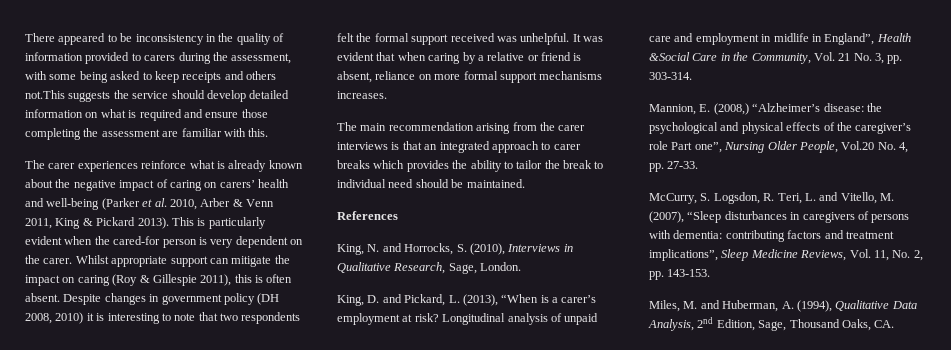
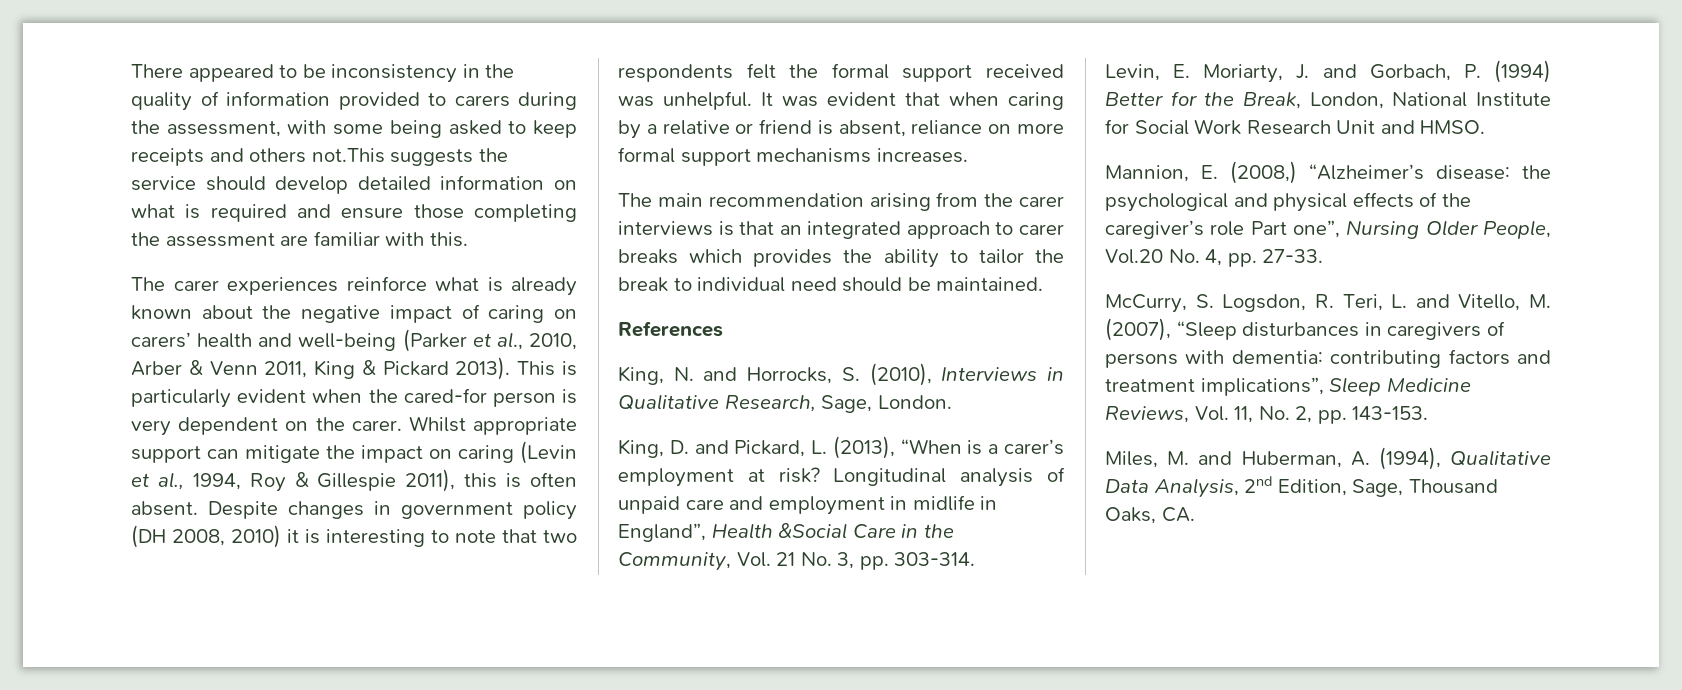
[154,198,167,207] al. -> [496,332,523,350] al.,
[112,274,138,286] (Roy -> [520,441,577,464] [131,472,286,492] (Levin et al., 1994, Roy
(692, 76) none -> [1105,60,1551,83] [1105,91,1551,109] [1105,119,1486,135] // Levin, E. Moriarty, J. and Gorbach, P. (1994) Better for the Break, London, National Institute for Social Work Research Unit and HMSO.

